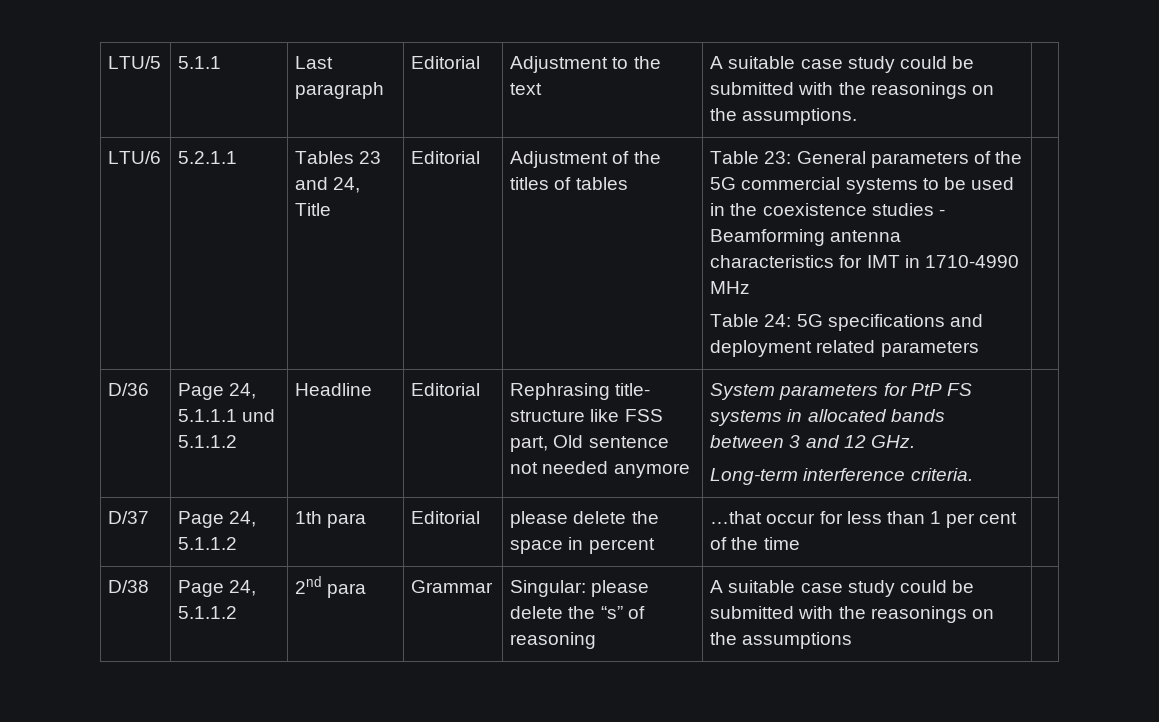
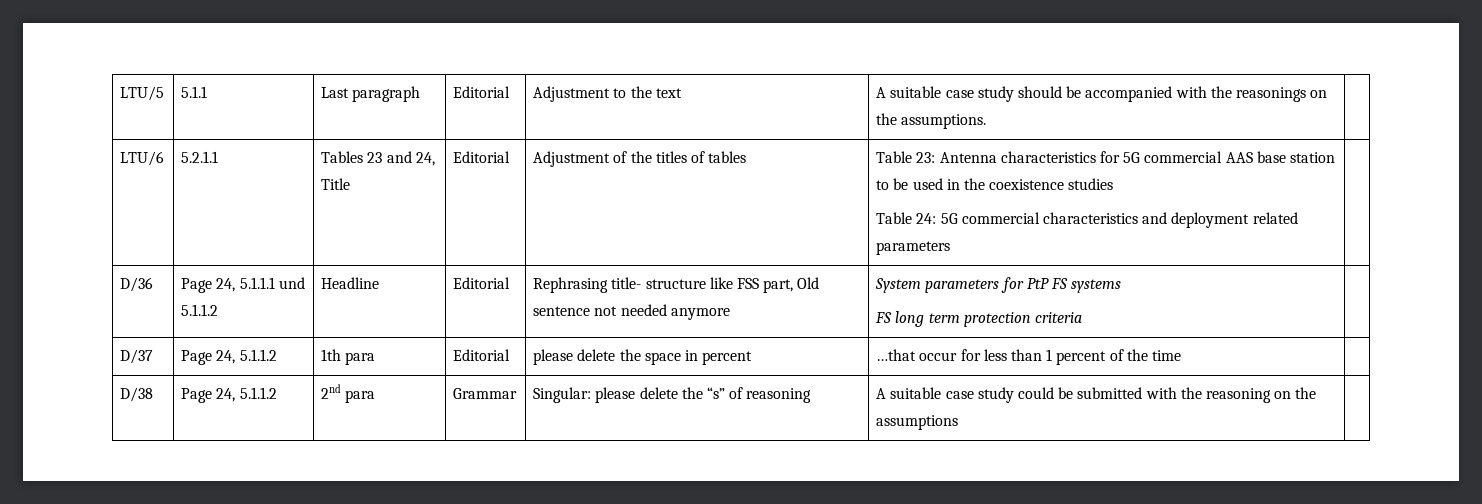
[899,56,974,69] [710,82,795,95] could be submitted -> [1017,86,1173,102] should be accompanied
[796,151,1022,168] [710,177,918,194] General parameters of the 5G commercial systems -> [939,151,1335,163] Antenna characteristics for 5G commercial AAS base station
[938,209,945,216] [710,229,902,246] [710,255,1019,268] [710,281,751,294] - Beamforming antenna characteristics for IMT in 1710-4990 MHz -> (1114, 184) none
[827,314,945,331] specifications -> [961,212,1138,224] commercial characteristics
[787,409,945,422] [710,435,915,448] [710,468,973,485] in allocated bands between 3 and 12 GHz. // Long-term interference criteria. -> [875,311,1082,327] // FS long term protection criteria
[946,512,1018,528] per cent -> [1056,351,1107,365] percent
[870,606,967,623] reasonings -> [1205,388,1271,403] reasoning

